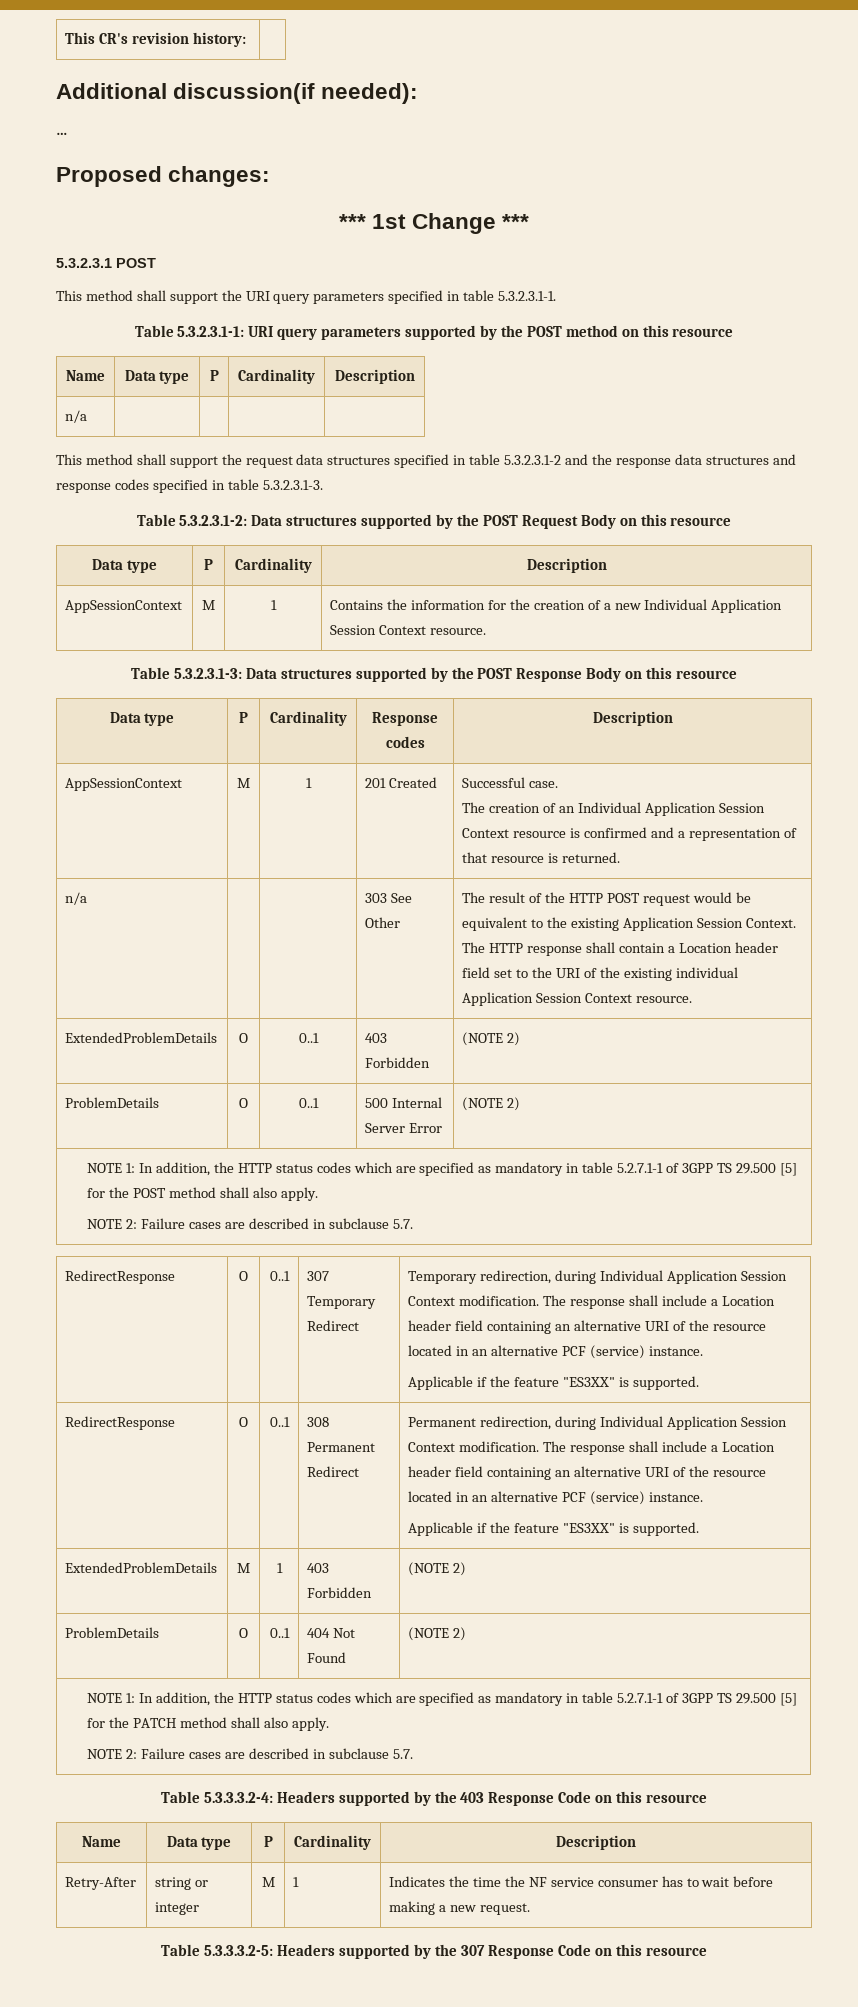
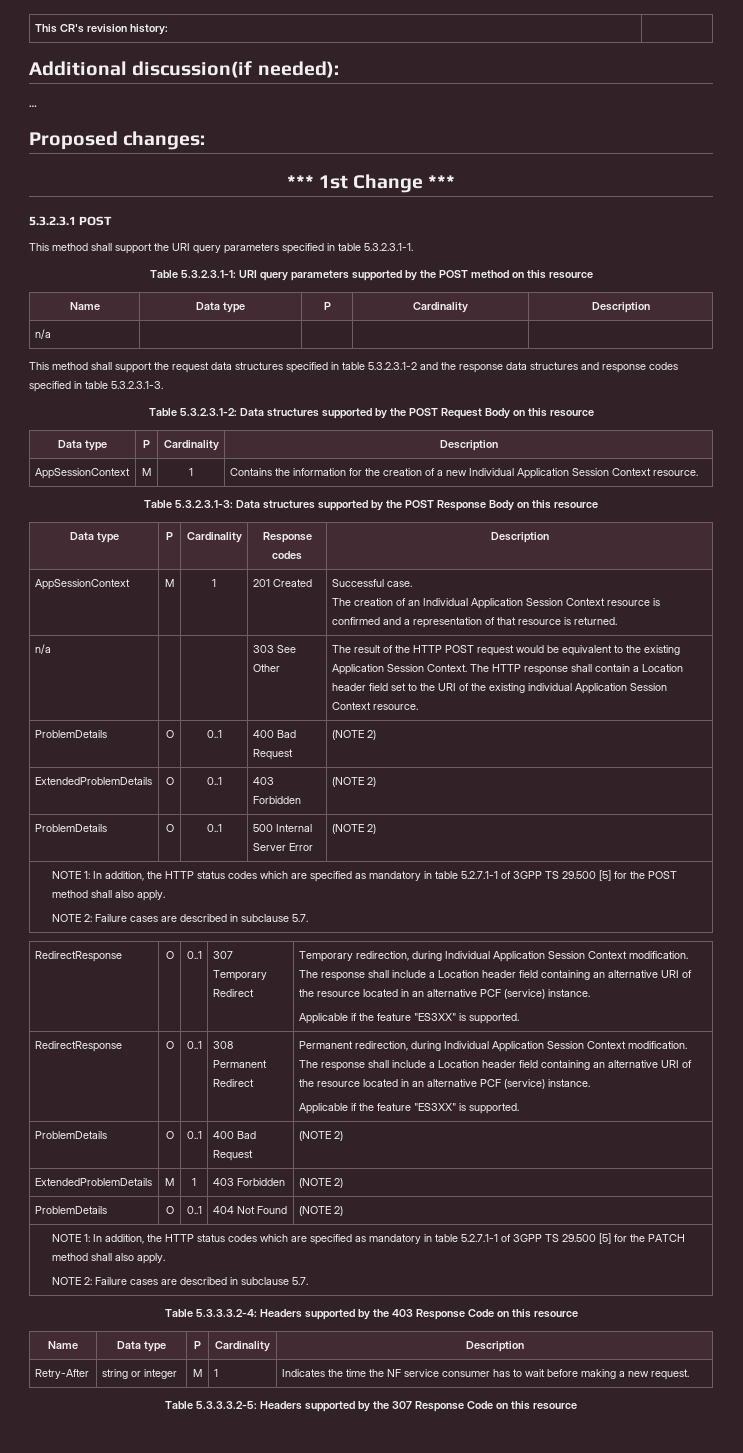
(692, 999) none -> [34,730,107,738] [165,730,174,738] [206,730,222,738] [252,730,296,738] [252,749,293,760] [331,730,376,740] // ProblemDetails | O | 0..1 | 400 Bad Request | (NOTE 2)
(699, 1529) none -> [34,1131,107,1139] [165,1131,174,1139] [186,1131,202,1139] [212,1131,256,1139] [212,1150,253,1161] [298,1131,343,1141] // ProblemDetails | O | 0..1 | 400 Bad Request | (NOTE 2)

